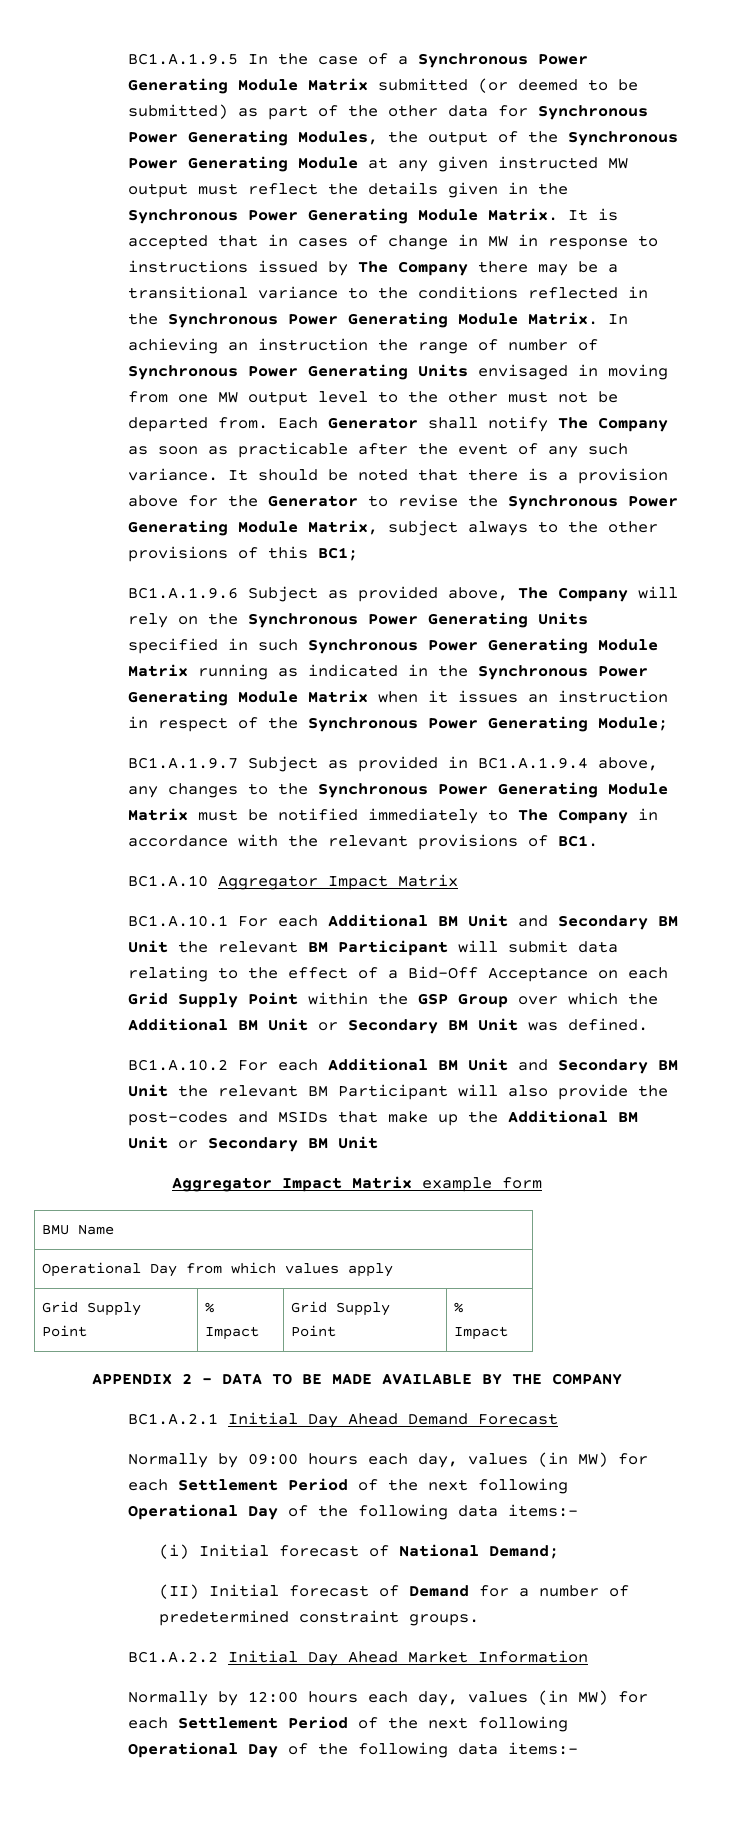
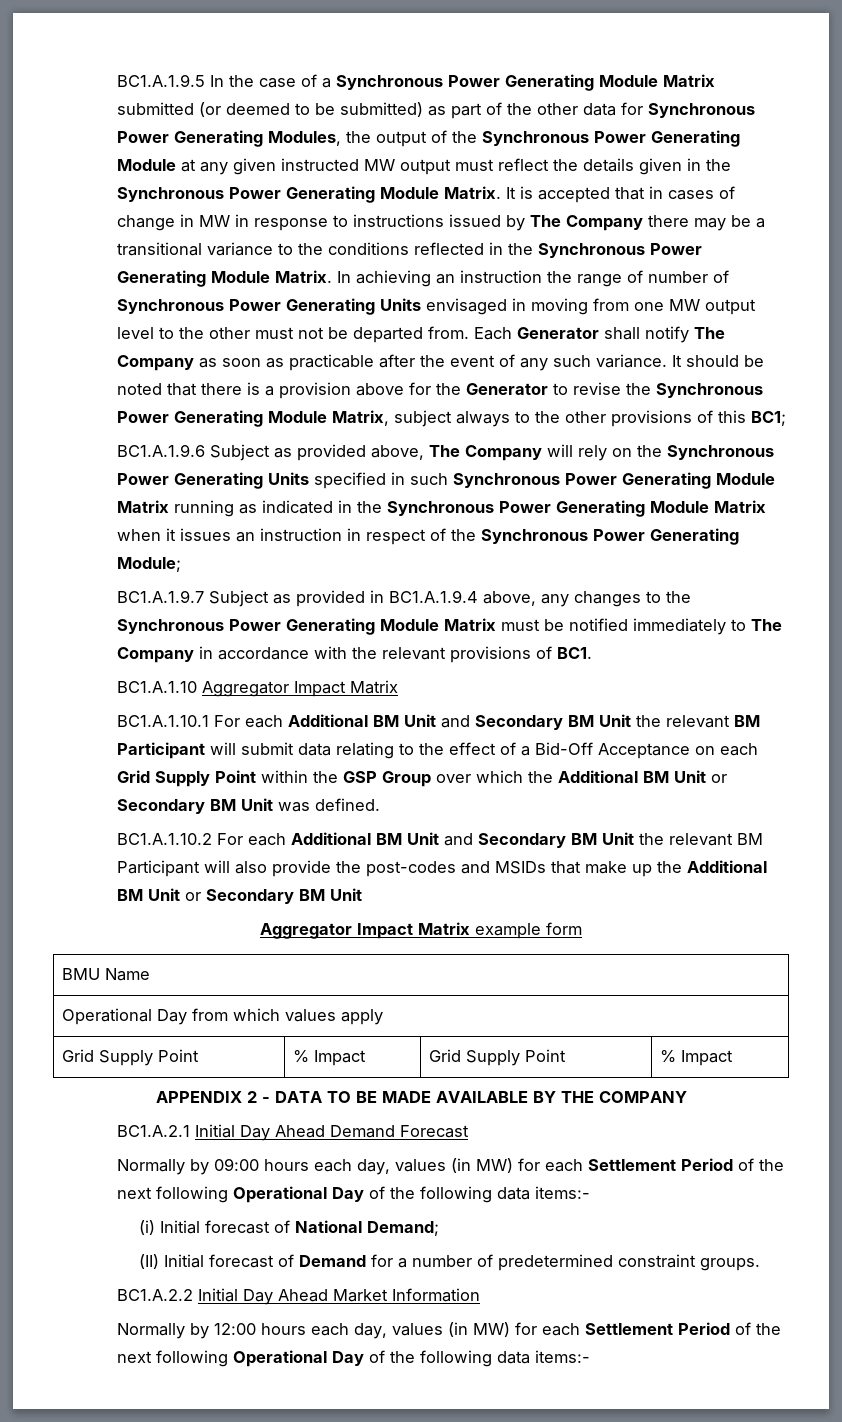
[127,875,208,887] BC1.A.10 -> [117,681,198,693] BC1.A.1.10
[127,915,228,927] BC1.A.10.1 -> [117,715,210,727] BC1.A.1.10.1
[127,1059,228,1071] BC1.A.10.2 -> [117,833,213,845] BC1.A.1.10.2

